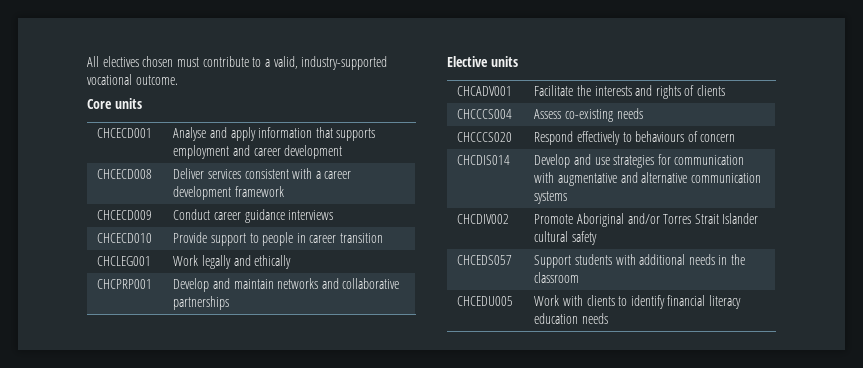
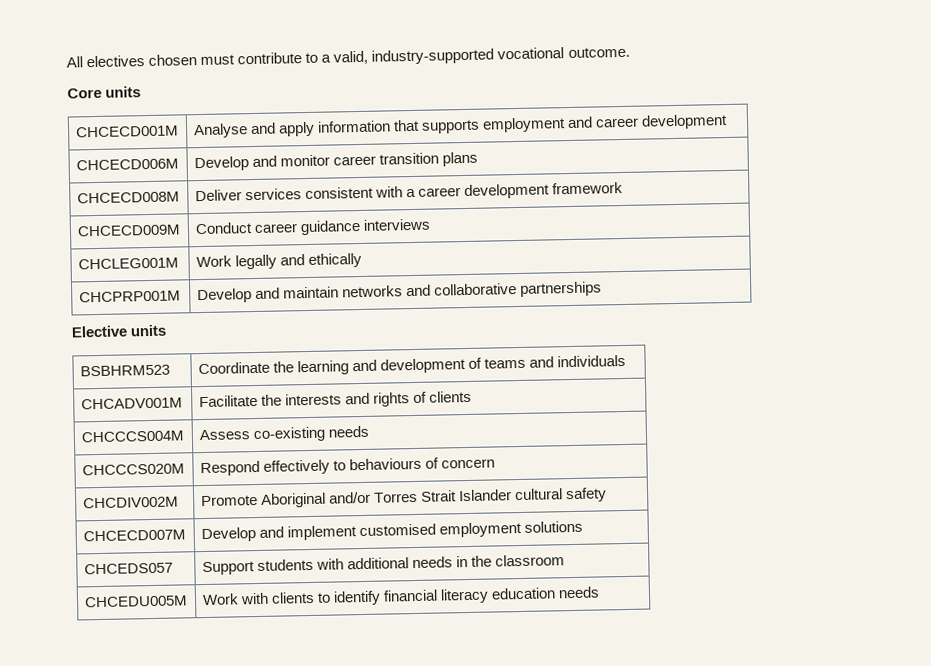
[97,128,153,138] CHCECD001 -> [75,125,179,138] CHCECD001M
[97,169,153,179] CHCECD008 -> [75,158,179,171] [193,151,479,172] [76,191,180,204] CHCECD006M | Develop and monitor career transition plans // CHCECD008M
[97,210,153,220] CHCECD009 -> [76,224,181,237] CHCECD009M
[97,233,153,243] [173,232,384,246] [97,256,152,266] CHCECD010 | Provide support to people in career transition // CHCLEG001 -> [77,257,179,270] CHCLEG001M
[97,279,153,289] CHCPRP001 -> [78,290,181,303] CHCPRP001M
[457,86,513,96] CHCADV001 -> [79,364,170,377] [197,354,627,376] [80,397,183,410] BSBHRM523 | Coordinate the learning and development of teams and individuals // CHCADV001M
[457,109,513,119] CHCCCS004 -> [80,430,184,443] CHCCCS004M
[457,132,513,142] CHCCCS020 -> [81,463,185,476] CHCCCS020M
[457,155,511,165] [534,154,745,168] [534,172,761,186] [534,191,568,204] [457,214,510,224] CHCDIS014 | Develop and use strategies for communication with augmentative and alternative communication systems // CHCDIV002 -> [82,496,179,509] CHCDIV002M
(597, 238) none -> [82,529,186,542] [200,520,584,543] // CHCECD007M | Develop and implement customised employment solutions
[457,296,514,306] CHCEDU005 -> [83,595,188,608] CHCEDU005M

